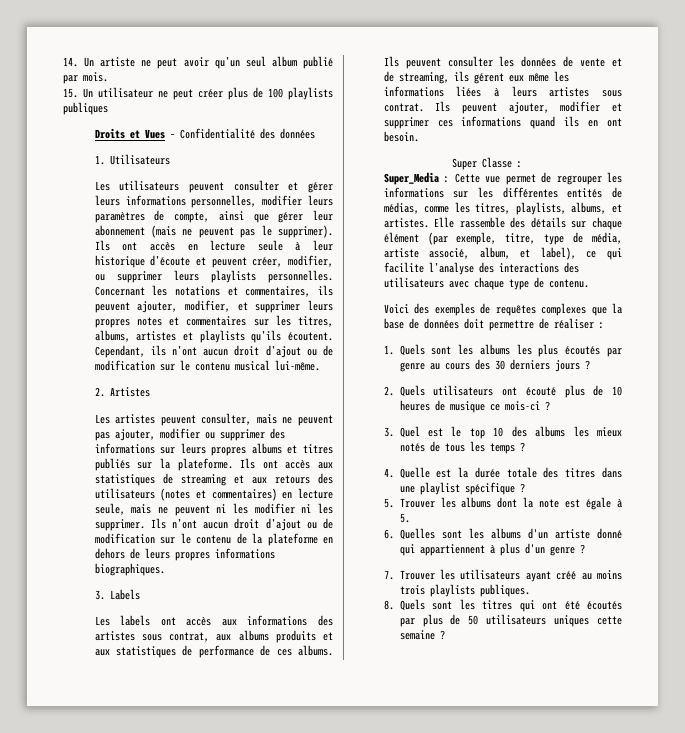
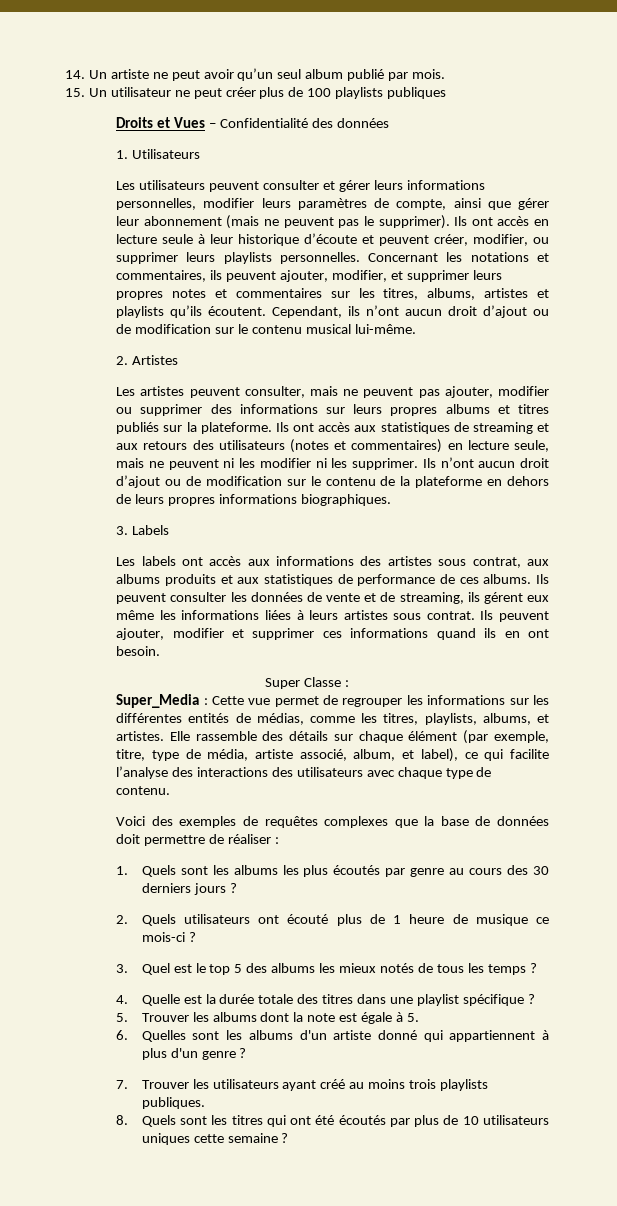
[612,386,622,396] [399,400,430,411] 10 heures -> [393,914,445,924] 1 heure
[493,427,504,437] 10 -> [234,964,243,973] 5
[468,615,479,625] 50 -> [462,1116,479,1125] 10

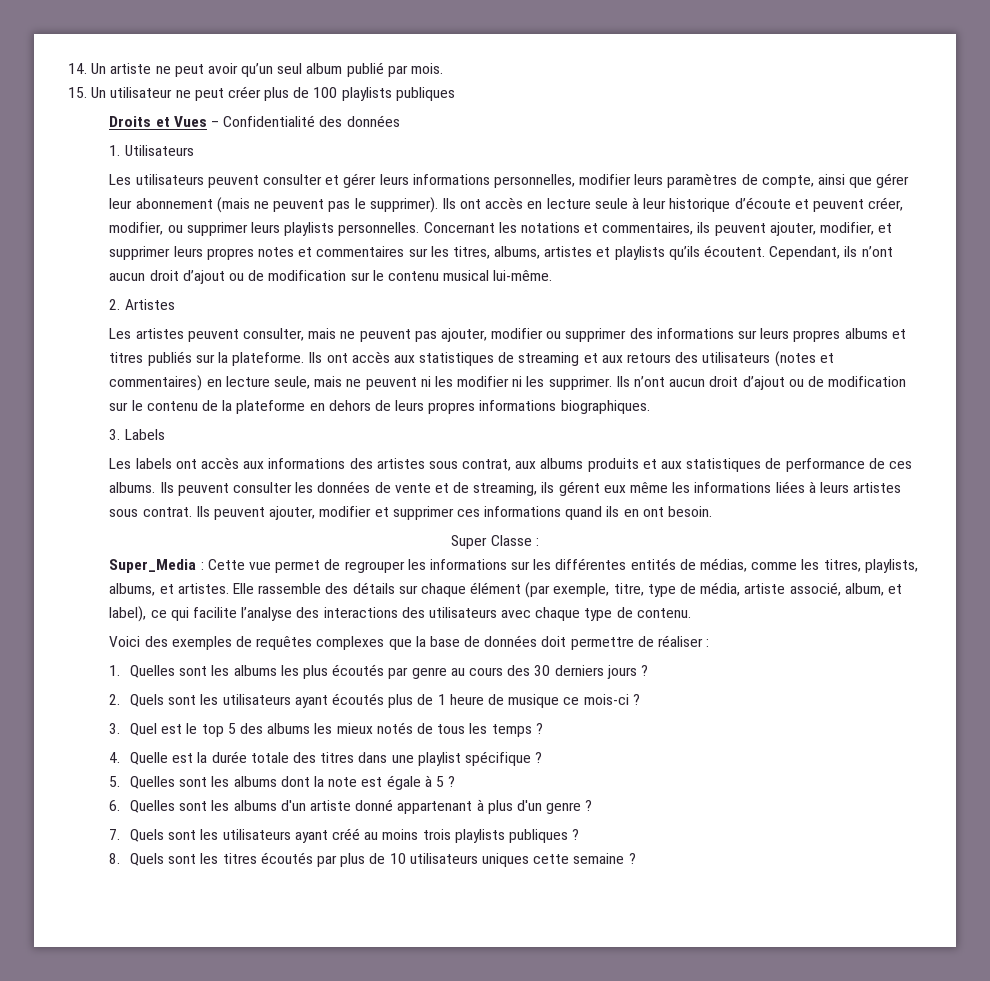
[141,865,176,877] Quels -> [130,665,176,678] Quelles
[183,914,329,924] utilisateurs ont écouté -> [168,693,385,708] sont les utilisateurs ayant écoutés
[141,1013,189,1022] Trouver -> [130,776,208,789] Quelles sont
[406,1013,419,1022] 5. -> [435,776,456,787] 5 ?
[423,1030,536,1042] qui appartiennent -> [397,801,473,814] appartenant
[141,1080,189,1089] Trouver -> [130,829,197,842] Quels sont
[141,1097,205,1109] publiques. -> [508,829,580,843] publiques ?
[266,1115,335,1127] qui ont été -> (257, 858) none

